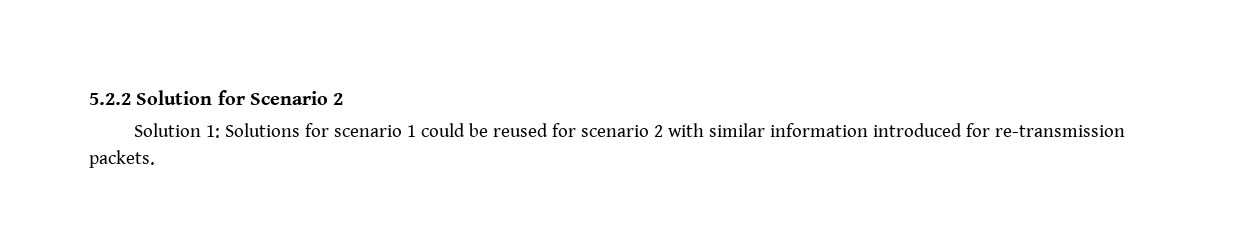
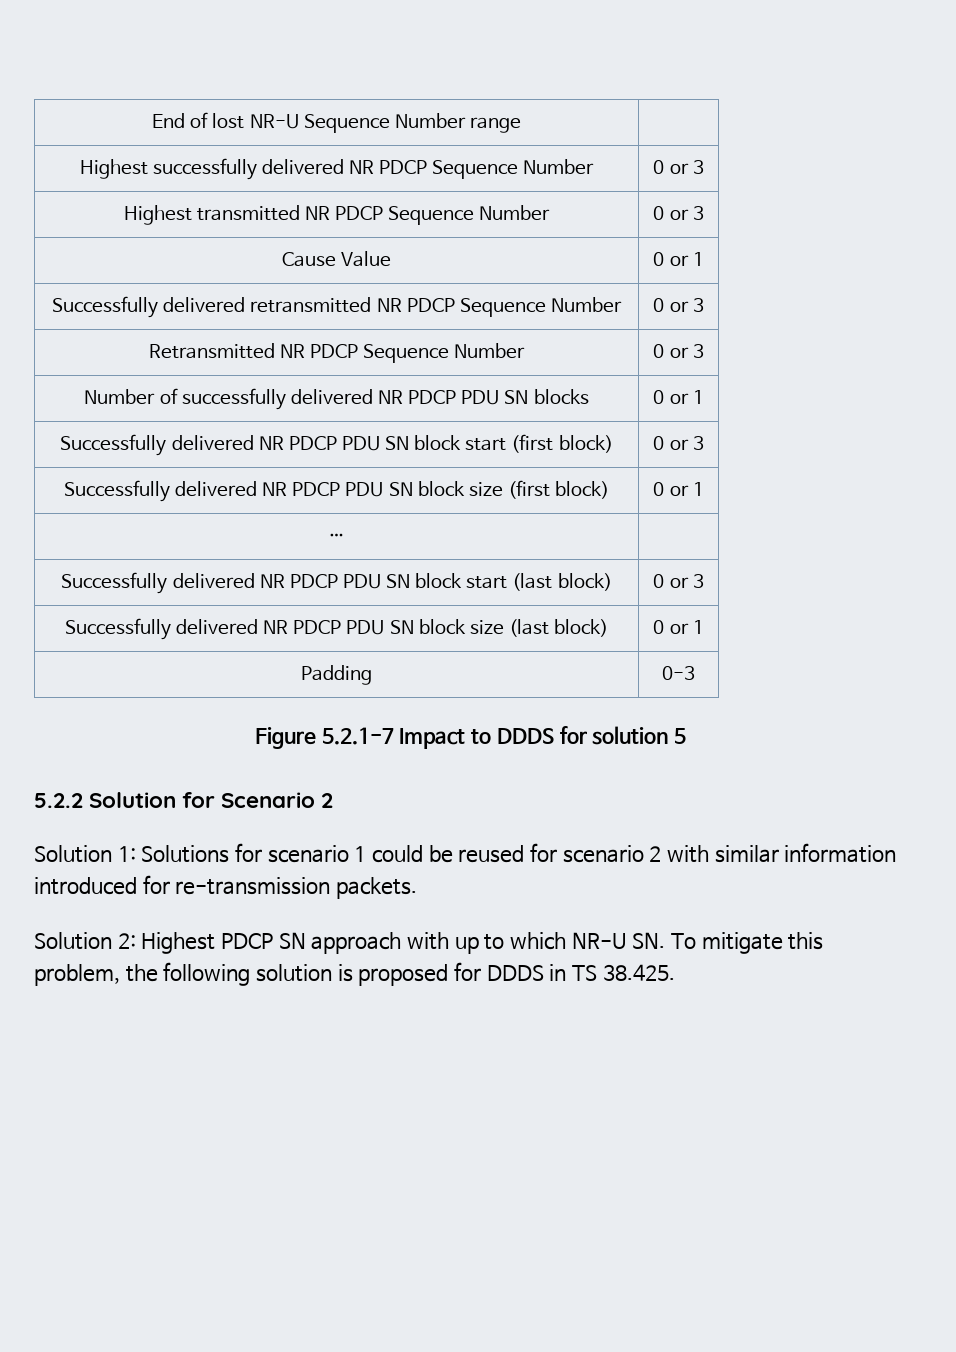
(89, 99) none -> [152,112,521,133] [79,158,595,180] [653,160,704,174] [123,205,551,225] [653,206,704,220] [281,251,392,267] [653,252,704,266] [52,296,622,318] [653,298,704,312] [148,343,526,363] [653,344,704,358] [84,388,589,410] [653,390,704,404] [60,434,613,456] [653,436,704,450] [63,480,610,502] [653,482,704,496] [328,533,345,542] [61,572,612,594] [653,574,704,588] [64,618,609,640] [653,620,704,634] [301,665,372,685] [662,666,695,680] [255,726,686,749] End of lost NR-U Sequence Number range | // Highest successfully delivered NR PDCP Sequence Number | 0 or 3 // Highest transmitted NR PDCP Sequence Number | 0 or 3 // Cause Value | 0 or 1 // Successfully delivered retransmitted NR PDCP Sequence Number | 0 or 3 // Retransmitted NR PDCP Sequence Number | 0 or 3 // Number of successfully delivered NR PDCP PDU SN blocks | 0 or 1 // Successfully delivered NR PDCP PDU SN block start (first block) | 0 or 3 // Successfully delivered NR PDCP PDU SN block size (first block) | 0 or 1 // … | // Successfully delivered NR PDCP PDU SN block start (last block) | 0 or 3 // Successfully delivered NR PDCP PDU SN block size (last block) | 0 or 1 // Padding | 0-3 // Figure 5.2.1-7 Impact to DDDS for solution 5 //
(155, 159) none -> [34,932,824,954] [34,962,675,986] // Solution 2: Highest PDCP SN approach with up to which NR-U SN. To mitigate this problem, the following solution is proposed for DDDS in TS 38.425.

